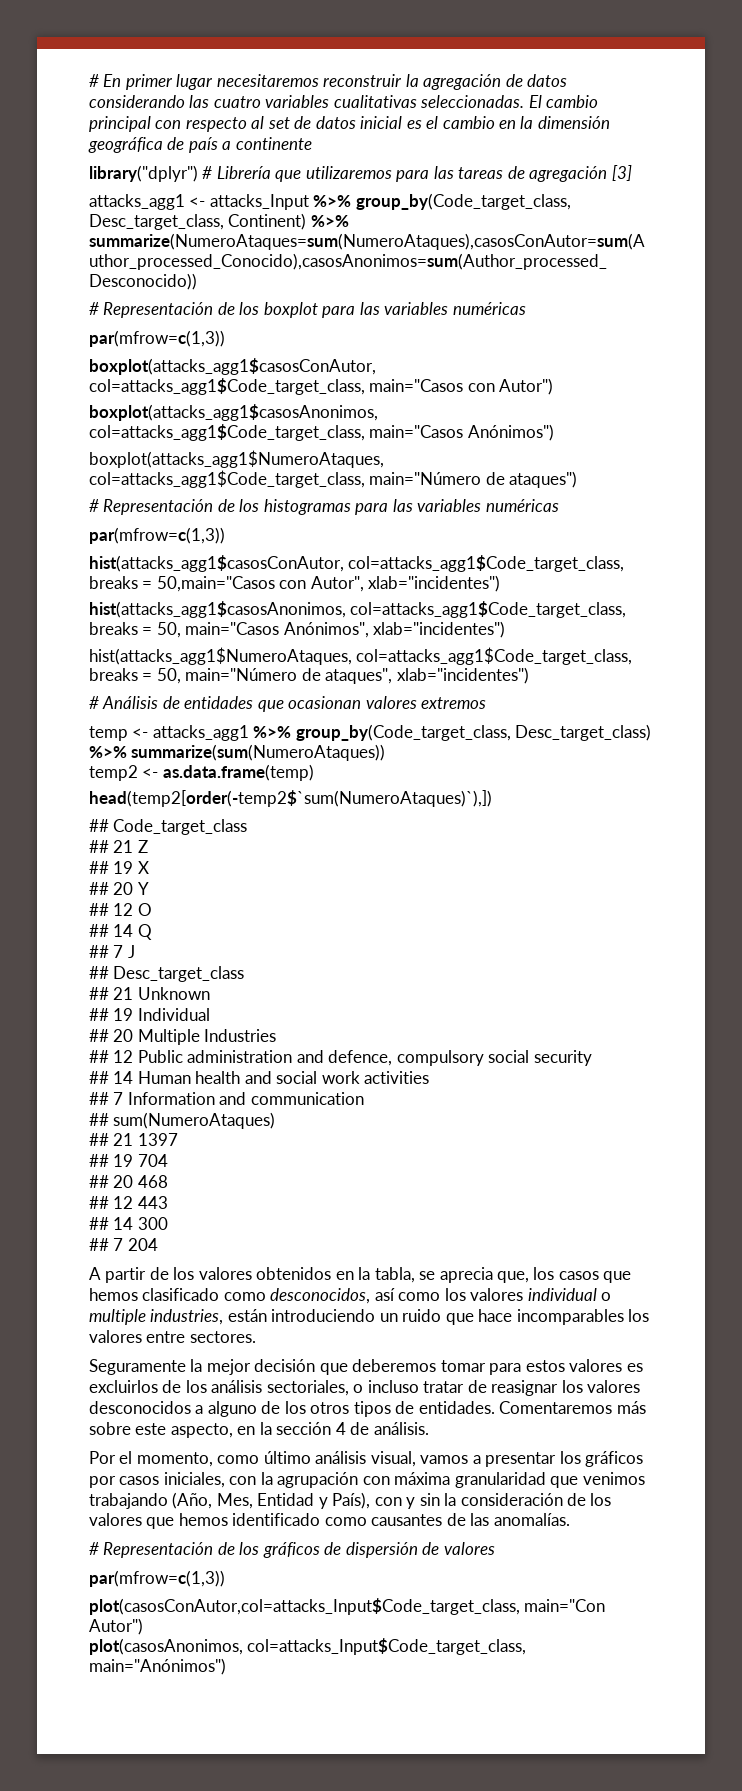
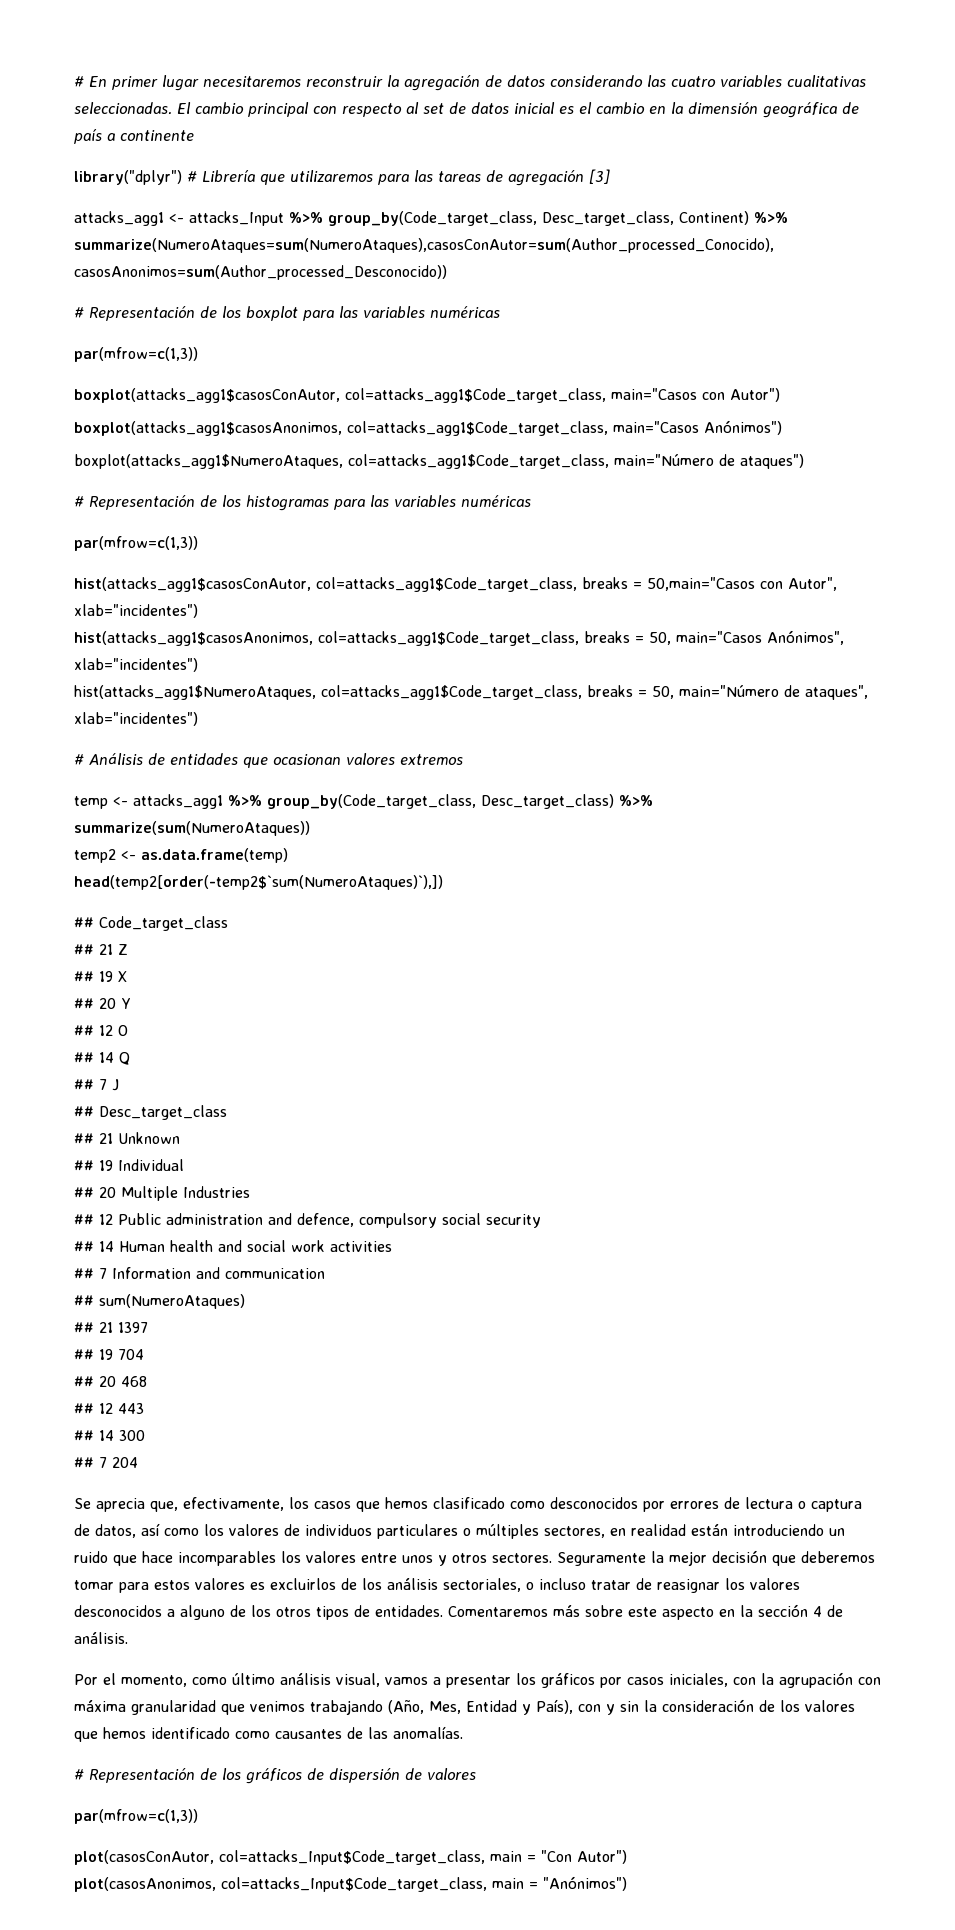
[89,1267,436,1283] A partir de los valores obtenidos en la tabla, se -> [74,1498,91,1509] Se
(530, 1277) none -> [183,1497,284,1511] efectivamente,
[270,1288,612,1304] [89,1309,224,1325] desconocidos, así como los valores individual o multiple industries, -> [550,1497,862,1512] [74,1523,686,1539] desconocidos por errores de lectura o captura de datos, así como los valores de individuos particulares o múltiples sectores, en realidad
(186, 1337) none -> [402,1553,487,1566] unos y otros
(256, 1337) // -> (552, 1558) none
[170,1423,233,1438] aspecto, -> [662,1607,714,1620] aspecto
[89,1598,606,1615] plot(casosConAutor,col=attacks_Input$Code_target_class, main="Con -> [74,1850,572,1865] plot(casosConAutor, col=attacks_Input$Code_target_class, main = "Con
[89,1658,226,1675] main="Anónimos") -> [492,1876,627,1891] main = "Anónimos")

